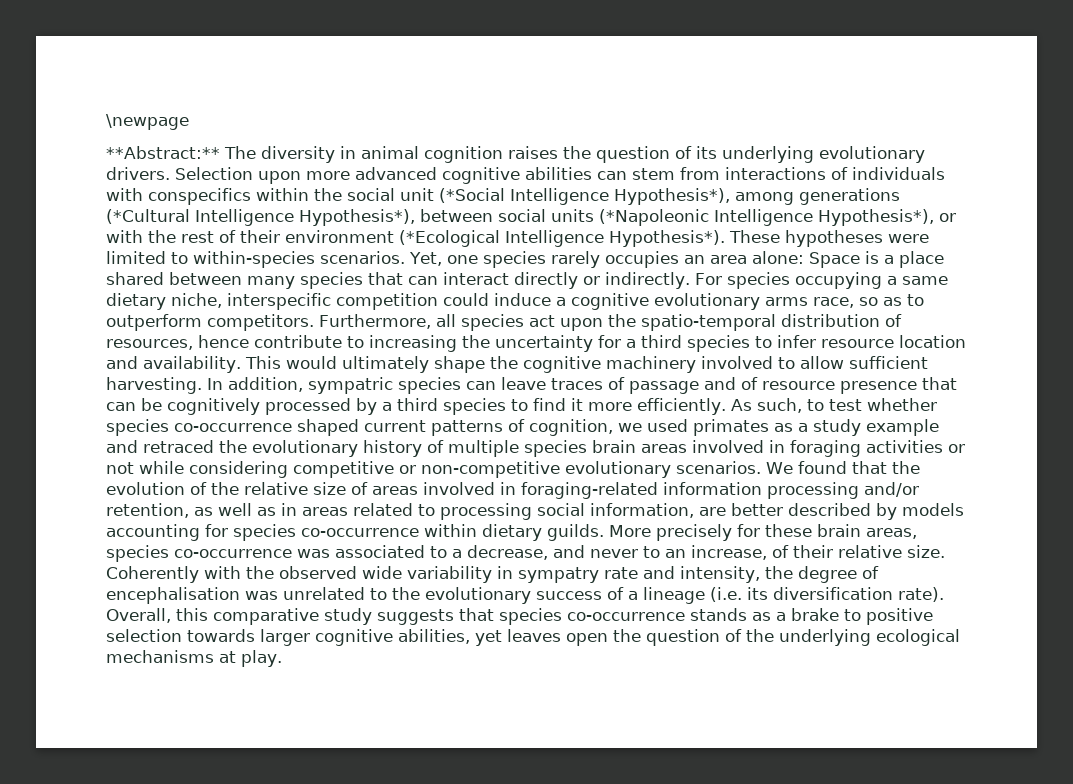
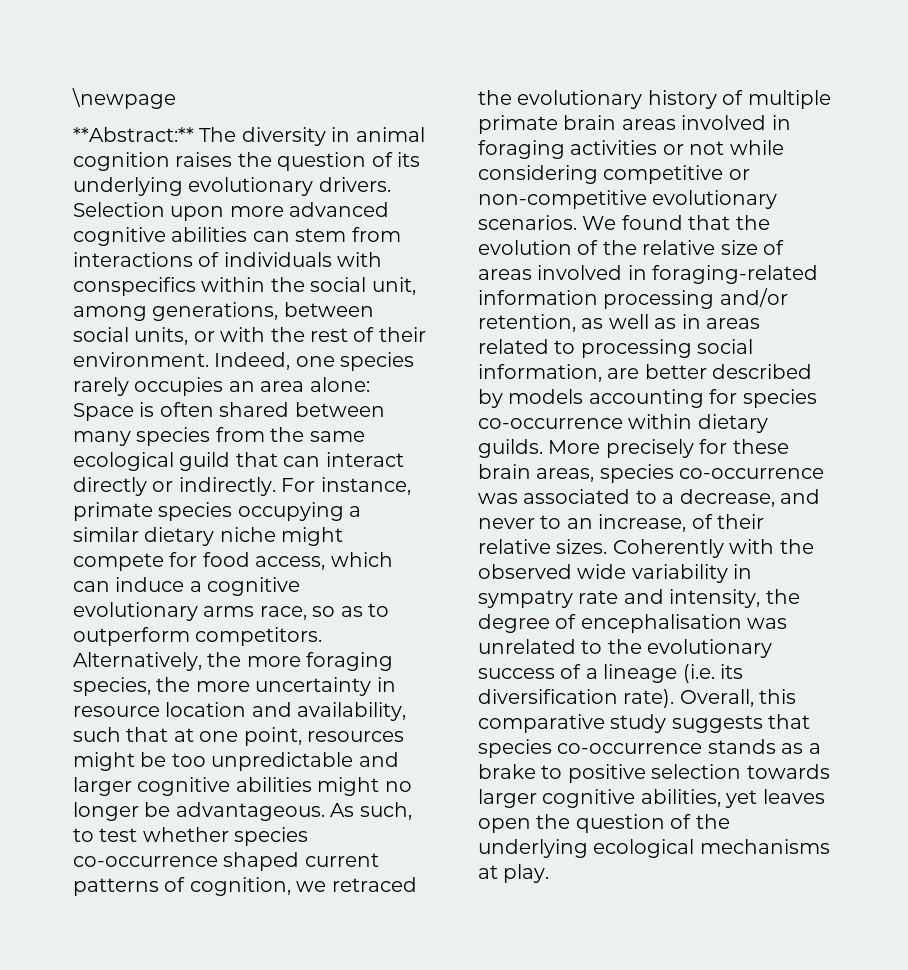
[400,188,900,205] [106,209,934,226] unit (*Social Intelligence Hypothesis*), among generations (*Cultural Intelligence Hypothesis*), between social units (*Napoleonic Intelligence Hypothesis*), -> [371,277,416,295] [73,302,374,321] [73,327,189,345] unit, among generations, between social units,
[285,230,929,247] [106,251,442,268] environment (*Ecological Intelligence Hypothesis*). These hypotheses were limited to within-species scenarios. Yet, -> [73,352,291,370] environment. Indeed,
[883,251,944,268] a place -> [159,402,214,417] often
(363, 280) none -> [215,427,365,442] [73,452,231,471] from the same ecological guild
(722, 279) none -> [320,477,411,495] [73,502,153,521] instance, primate
[901,276,948,285] [106,293,489,310] same dietary niche, interspecific competition could -> [73,527,344,546] [73,552,393,571] [73,581,110,592] similar dietary niche might compete for food access, which can
[319,314,902,331] [106,335,966,352] [106,356,928,373] [106,377,957,394] [106,398,726,415] Furthermore, all species act upon the spatio-temporal distribution of resources, hence contribute to increasing the uncertainty for a third species to infer resource location and availability. This would ultimately shape the cognitive machinery involved to allow sufficient harvesting. In addition, sympatric species can leave traces of passage and of resource presence that can be cognitively processed by a third species to find it more efficiently. -> [73,652,394,671] [73,677,396,696] [73,702,407,721] [73,727,404,746] [73,752,399,771] [73,777,412,796] [73,802,325,821] Alternatively, the more foraging species, the more uncertainty in resource location and availability, such that at one point, resources might be too unpredictable and larger cognitive abilities might no longer be advantageous.
[647,419,939,436] [106,440,138,453] used primates as a study example and -> (327, 886) none
[524,440,587,457] species -> [478,115,558,134] primate
[907,545,945,558] size. -> [556,539,608,554] sizes.

